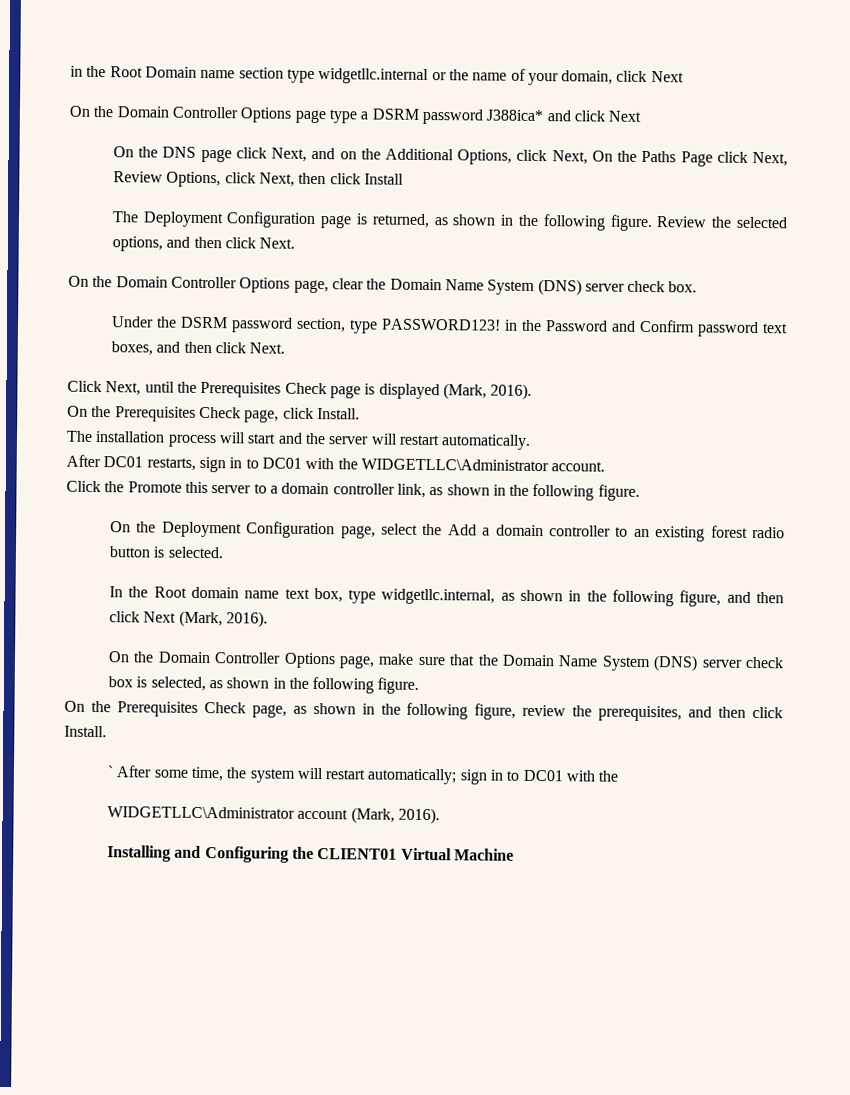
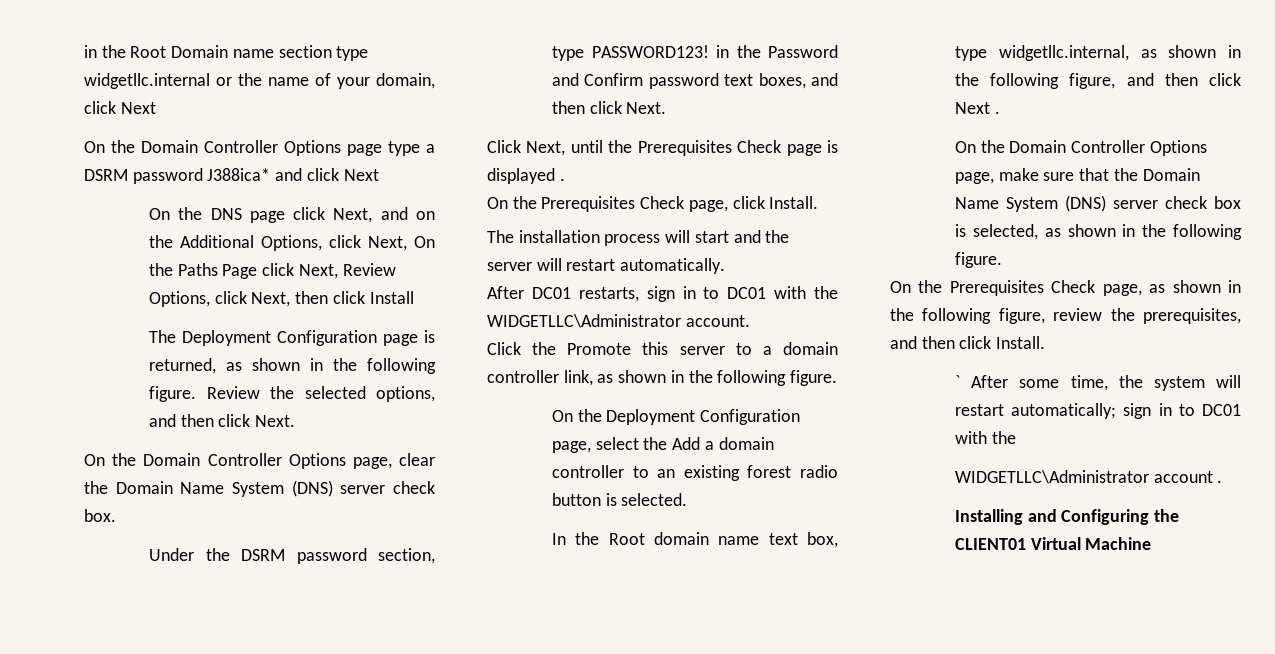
[442,383,533,400] (Mark, 2016). -> [559,178,565,181] .
[178,610,268,628] (Mark, 2016). -> [994,111,1000,114] .
[350,807,440,825] (Mark, 2016). -> [1217,480,1223,483] .

